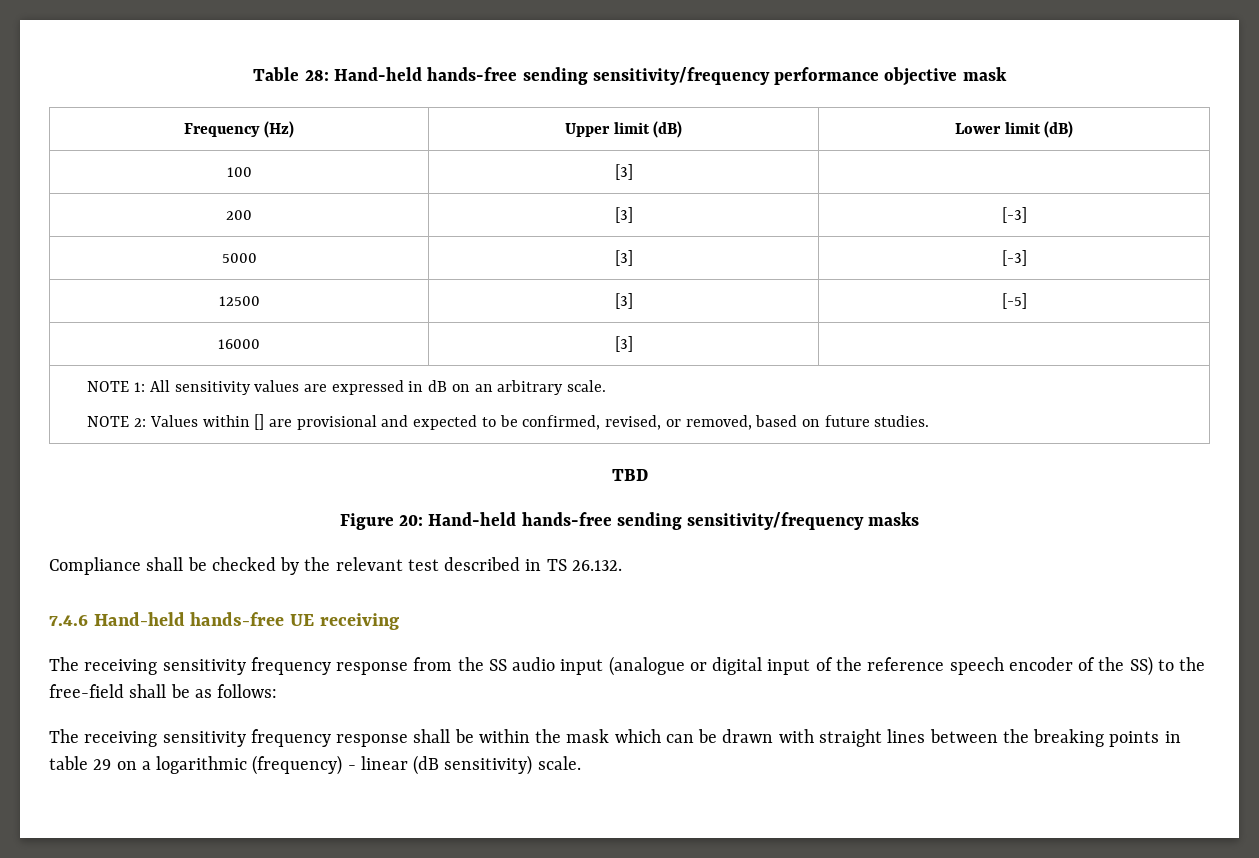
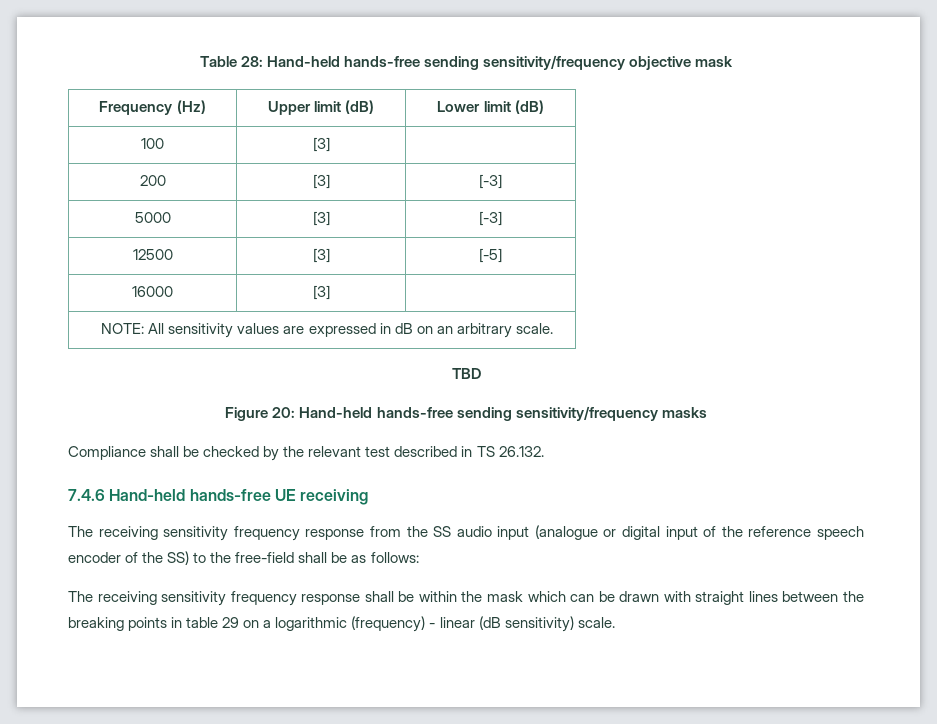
[774,67,880,85] performance -> (626, 62) none
[87,381,146,392] NOTE 1: -> [101,323,145,334] NOTE:
[87,414,930,430] // NOTE 2: Values within [] are provisional and expected to be confirmed, revised, or removed, based on future studies. -> (553, 328) none

